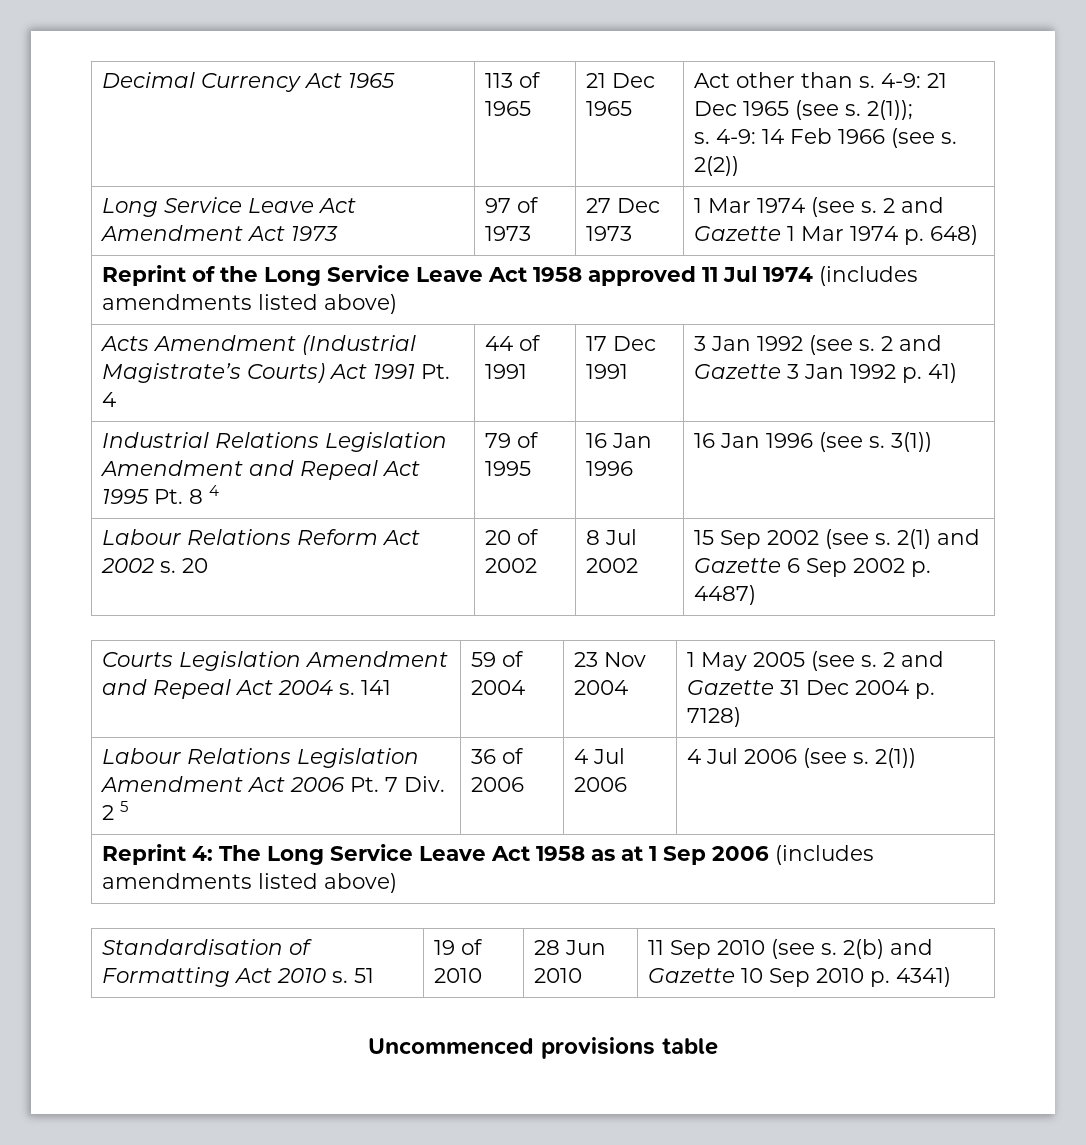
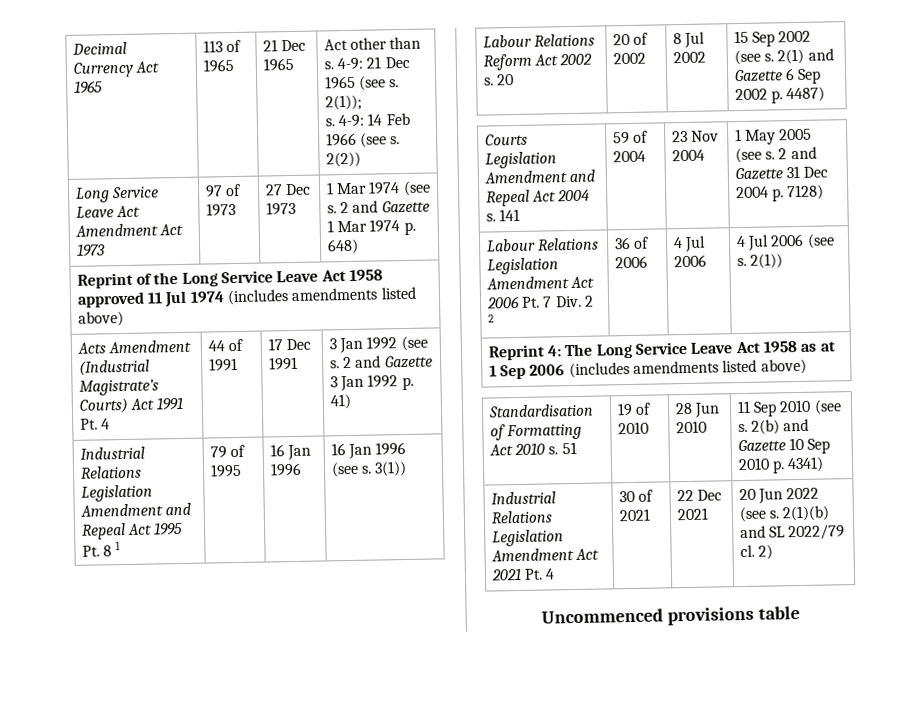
[209,485,220,496] 4 -> [115,541,122,551] 1
[120,801,129,812] 5 -> [487,314,494,323] 2
(952, 977) none -> [490,491,556,505] [490,510,553,524] [491,529,564,547] [490,548,600,562] [490,567,556,581] [618,489,654,503] [618,508,651,522] [676,489,723,502] [676,507,708,521] [738,487,820,504] [738,505,831,523] [739,524,846,541] [739,544,774,560] // Industrial Relations Legislation Amendment Act 2021 Pt. 4 | 30 of 2021 | 22 Dec 2021 | 20 Jun 2022 (see s. 2(1)(b) and SL 2022/79 cl. 2)

